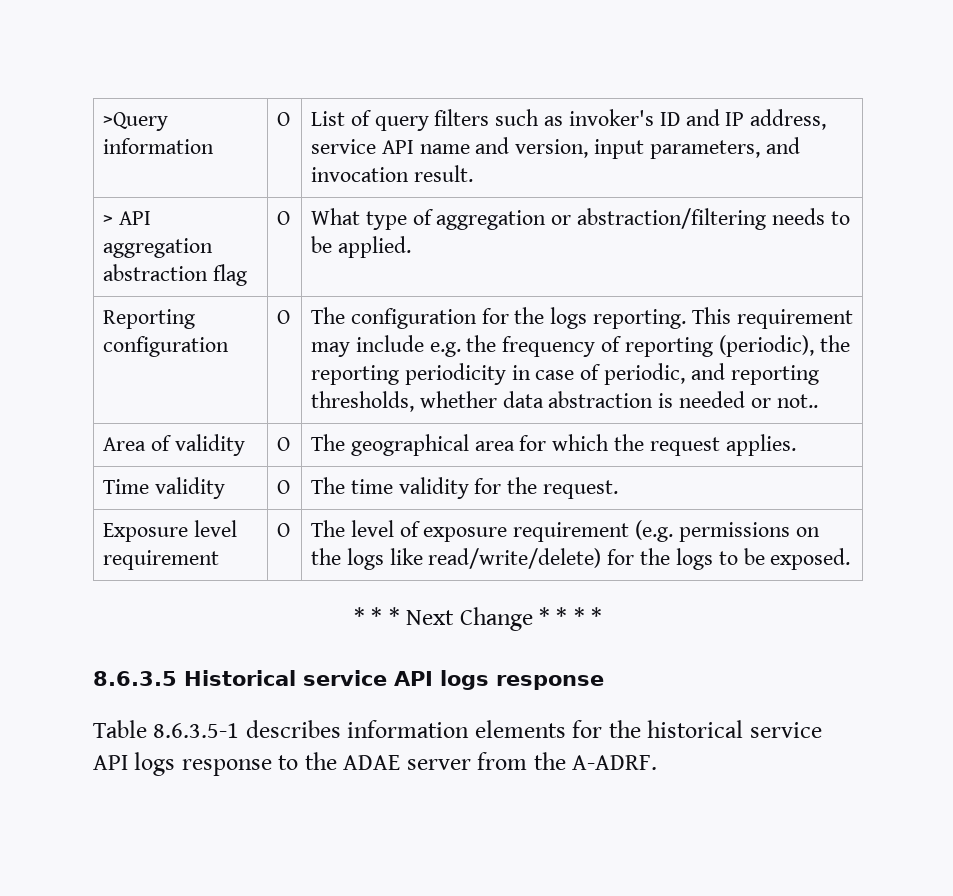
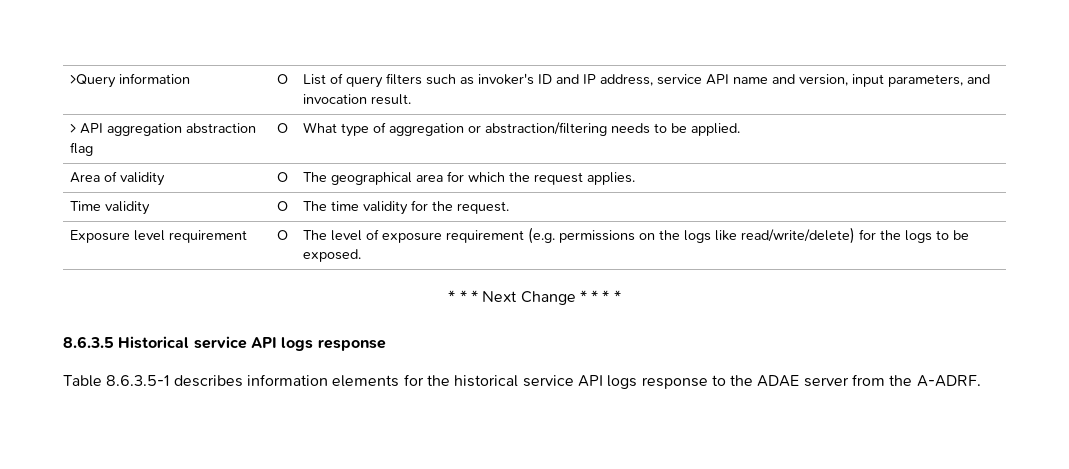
[103,309,196,329] [103,336,230,357] [277,310,291,324] [311,307,853,329] [311,335,850,357] [311,363,819,385] [311,391,818,412] // Reporting configuration | O | The configuration for the logs reporting. This requirement may include e.g. the frequency of reporting (periodic), the reporting periodicity in case of periodic, and reporting thresholds, whether data abstraction is needed or not.. -> (741, 129) none

